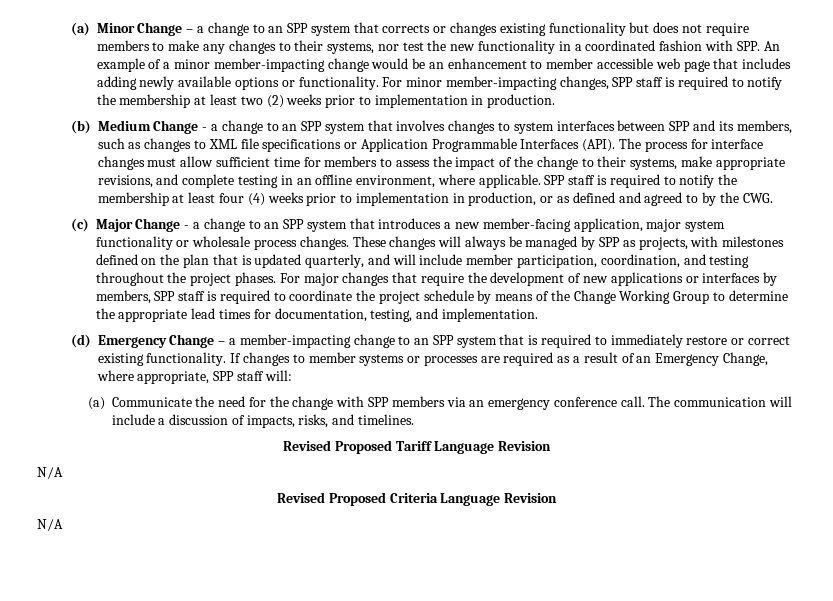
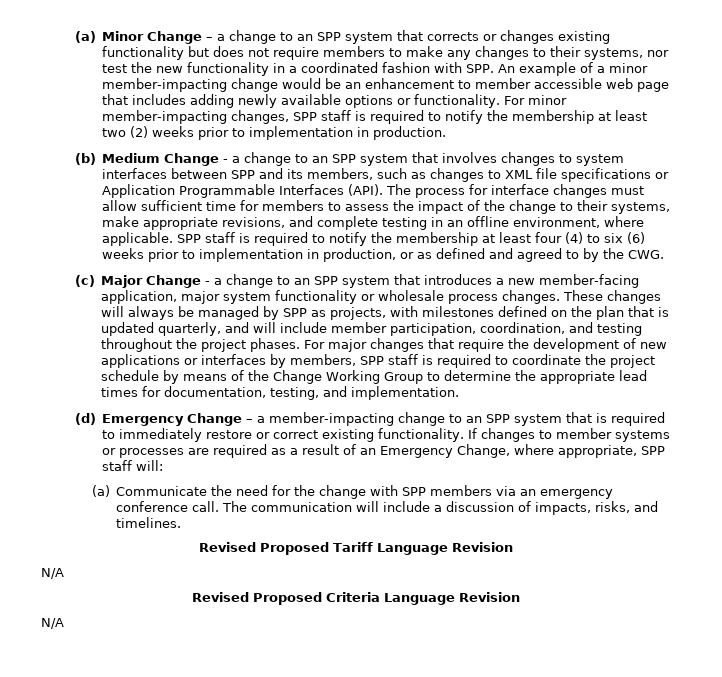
(265, 199) none -> [587,232,646,244] to six (6)

